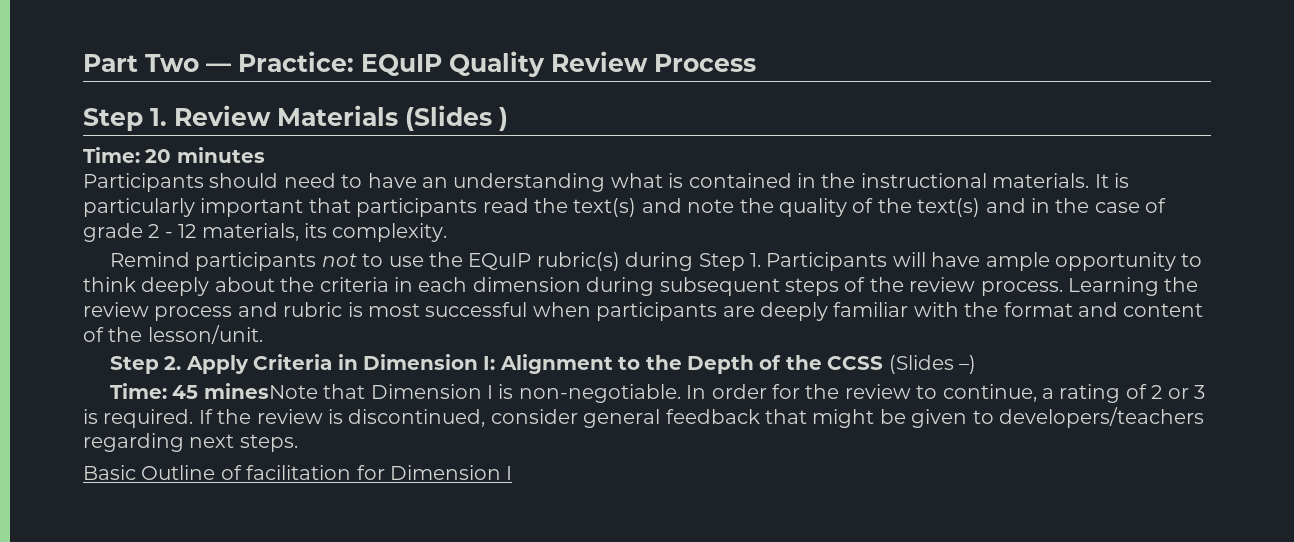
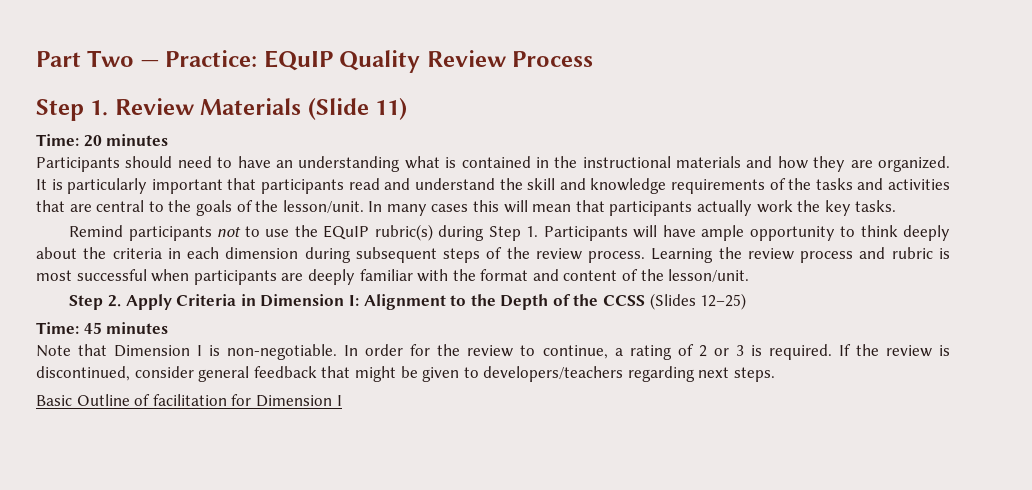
[405,105,508,131] (Slides ) -> [307,98,408,120] (Slide 11)
[992,173,1090,188] materials. -> [676,156,951,172] materials and how they are organized.
[534,198,1167,217] [83,223,448,242] the text(s) and note the quality of the text(s) and in the case of grade 2 - 12 materials, its complexity. -> [384,178,950,194] [36,200,897,216] and understand the skill and knowledge requirements of the tasks and activities that are central to the goals of the lesson/unit. In many cases this will mean that participants actually work the key tasks.
[958,355,976,374] –) -> [700,293,747,310] 12–25)
[203,383,318,399] minesNote -> [106,322,169,334] [36,345,71,357] minutes // Note

